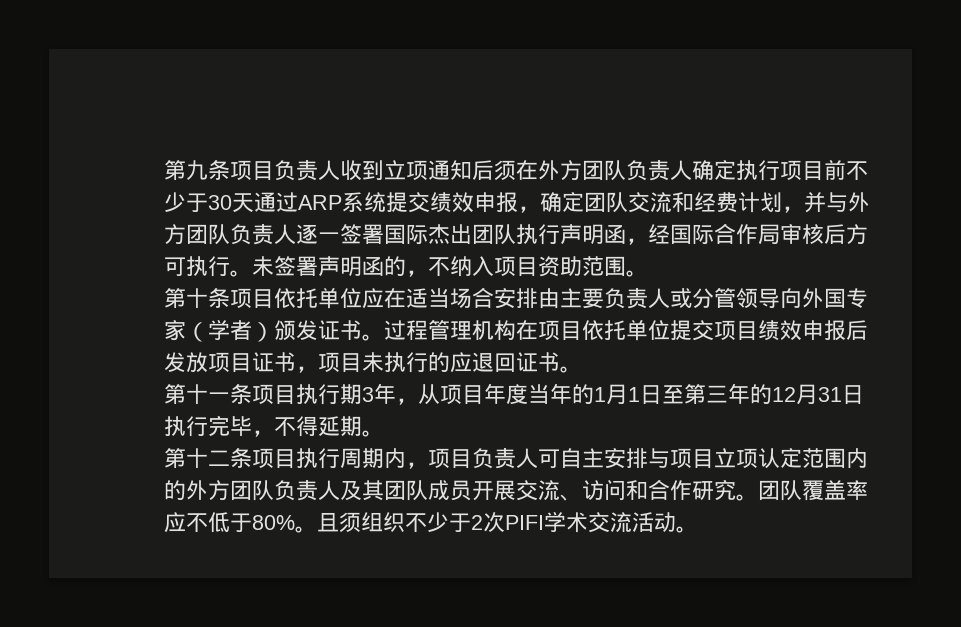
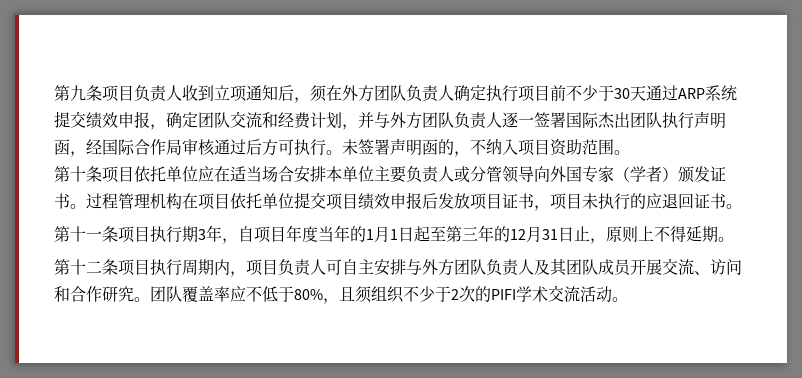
(494, 170) none -> [294,97,310,103] ，
(824, 234) none -> [214,139,246,155] 通过
[538,288,560,309] 由 -> [326,166,374,182] 本单位
[418,384,440,405] 从 -> [238,226,254,242] 自
(662, 394) none -> [414,226,430,242] 起
[164,415,274,437] 执行完毕， -> [574,226,654,244] 止，原则上
[670,448,868,469] [164,480,186,500] 项目立项认定范围内的 -> (422, 267) none
[295,526,317,533] 。 -> [323,298,339,304] ，
(505, 522) none -> [475,286,491,302] 的

